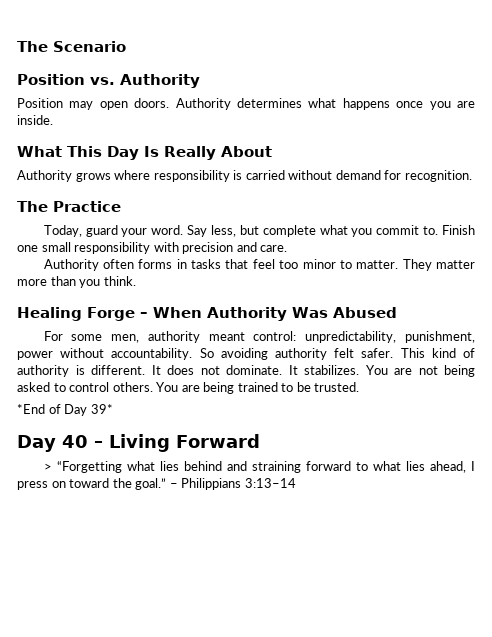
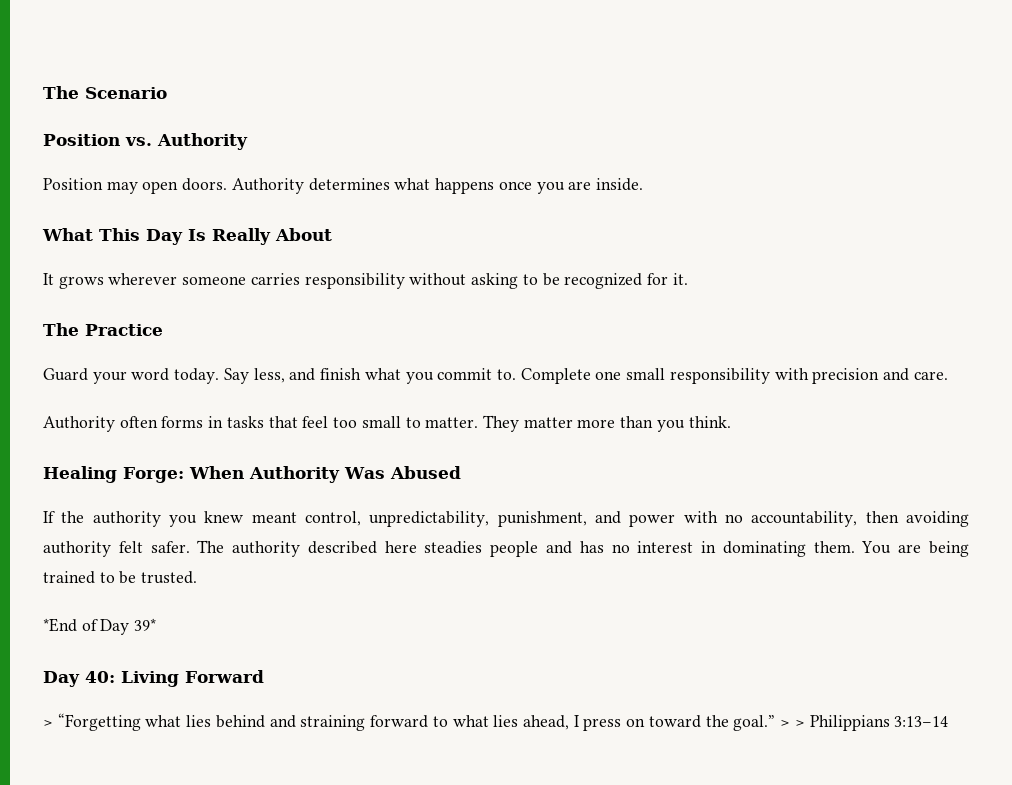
[17,170,472,182] [17,201,121,212] [43,225,316,237] Authority grows where responsibility is carried without demand for recognition. // The Practice // Today, guard your word. Say less, but complete -> [43,273,688,289] [43,323,163,336] [43,368,362,384] It grows wherever someone carries responsibility without asking to be recognized for it. // The Practice // Guard your word today. Say less, and finish
[442,225,476,235] Finish -> [520,368,591,384] Complete
[302,259,336,269] minor -> [361,416,401,428] small
[87,307,148,321] Forge – -> [123,467,184,483] Forge:
[43,331,475,343] [17,348,475,360] [17,365,475,377] [17,382,153,392] For some men, authority meant control: unpredictability, punishment, power without accountability. So avoiding authority felt safer. This kind of authority is different. It does not dominate. It stabilizes. You are not being asked to control others. -> [43,511,970,527] [43,540,855,557] If the authority you knew meant control, unpredictability, punishment, and power with no accountability, then avoiding authority felt safer. The authority described here steadies people and has no interest in dominating them.
[62,435,103,448] 40 – -> [85,671,115,683] 40:
[169,483,178,488] – -> [780,720,805,727] > >

